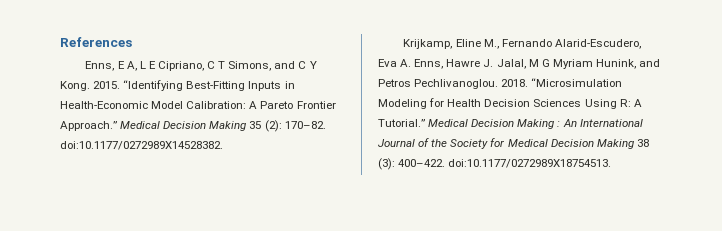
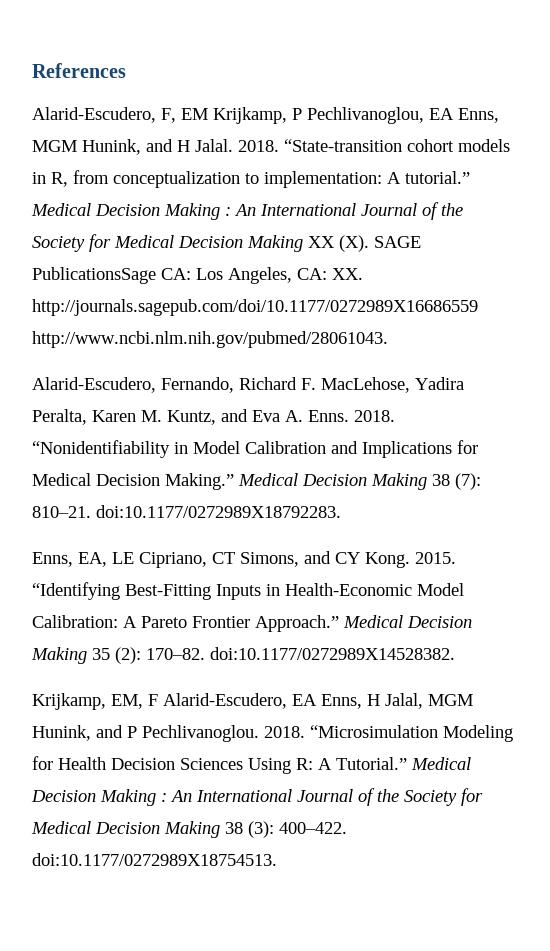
[85,61,317,71] Enns, E A, L E Cipriano, C T Simons, and C Y -> [32,107,499,124] [32,139,510,155] [32,170,470,188] [31,202,463,220] [32,234,421,252] [32,267,363,284] [32,299,478,316] [32,331,388,348] [32,377,464,393] [32,409,395,425] [32,440,478,458] [32,473,481,490] [32,505,341,518] [32,551,360,568] Alarid-Escudero, F, EM Krijkamp, P Pechlivanoglou, EA Enns, MGM Hunink, and H Jalal. 2018. “State-transition cohort models in R, from conceptualization to implementation: A tutorial.” Medical Decision Making : An International Journal of the Society for Medical Decision Making XX (X). SAGE PublicationsSage CA: Los Angeles, CA: XX. http://journals.sagepub.com/doi/10.1177/0272989X16686559 http://www.ncbi.nlm.nih.gov/pubmed/28061043. // Alarid-Escudero, Fernando, Richard F. MacLehose, Yadira Peralta, Karen M. Kuntz, and Eva A. Enns. 2018. “Nonidentifiability in Model Calibration and Implications for Medical Decision Making.” Medical Decision Making 38 (7): 810–21. doi:10.1177/0272989X18792283. // Enns, EA, LE Cipriano, CT Simons, and CY
[455,39,641,49] [378,59,661,69] [378,79,411,87] Eline M., Fernando Alarid-Escudero, Eva A. Enns, Hawre J. Jalal, M G Myriam Hunink, and Petros -> [111,693,473,709] [32,725,137,741] EM, F Alarid-Escudero, EA Enns, H Jalal, MGM Hunink, and P

